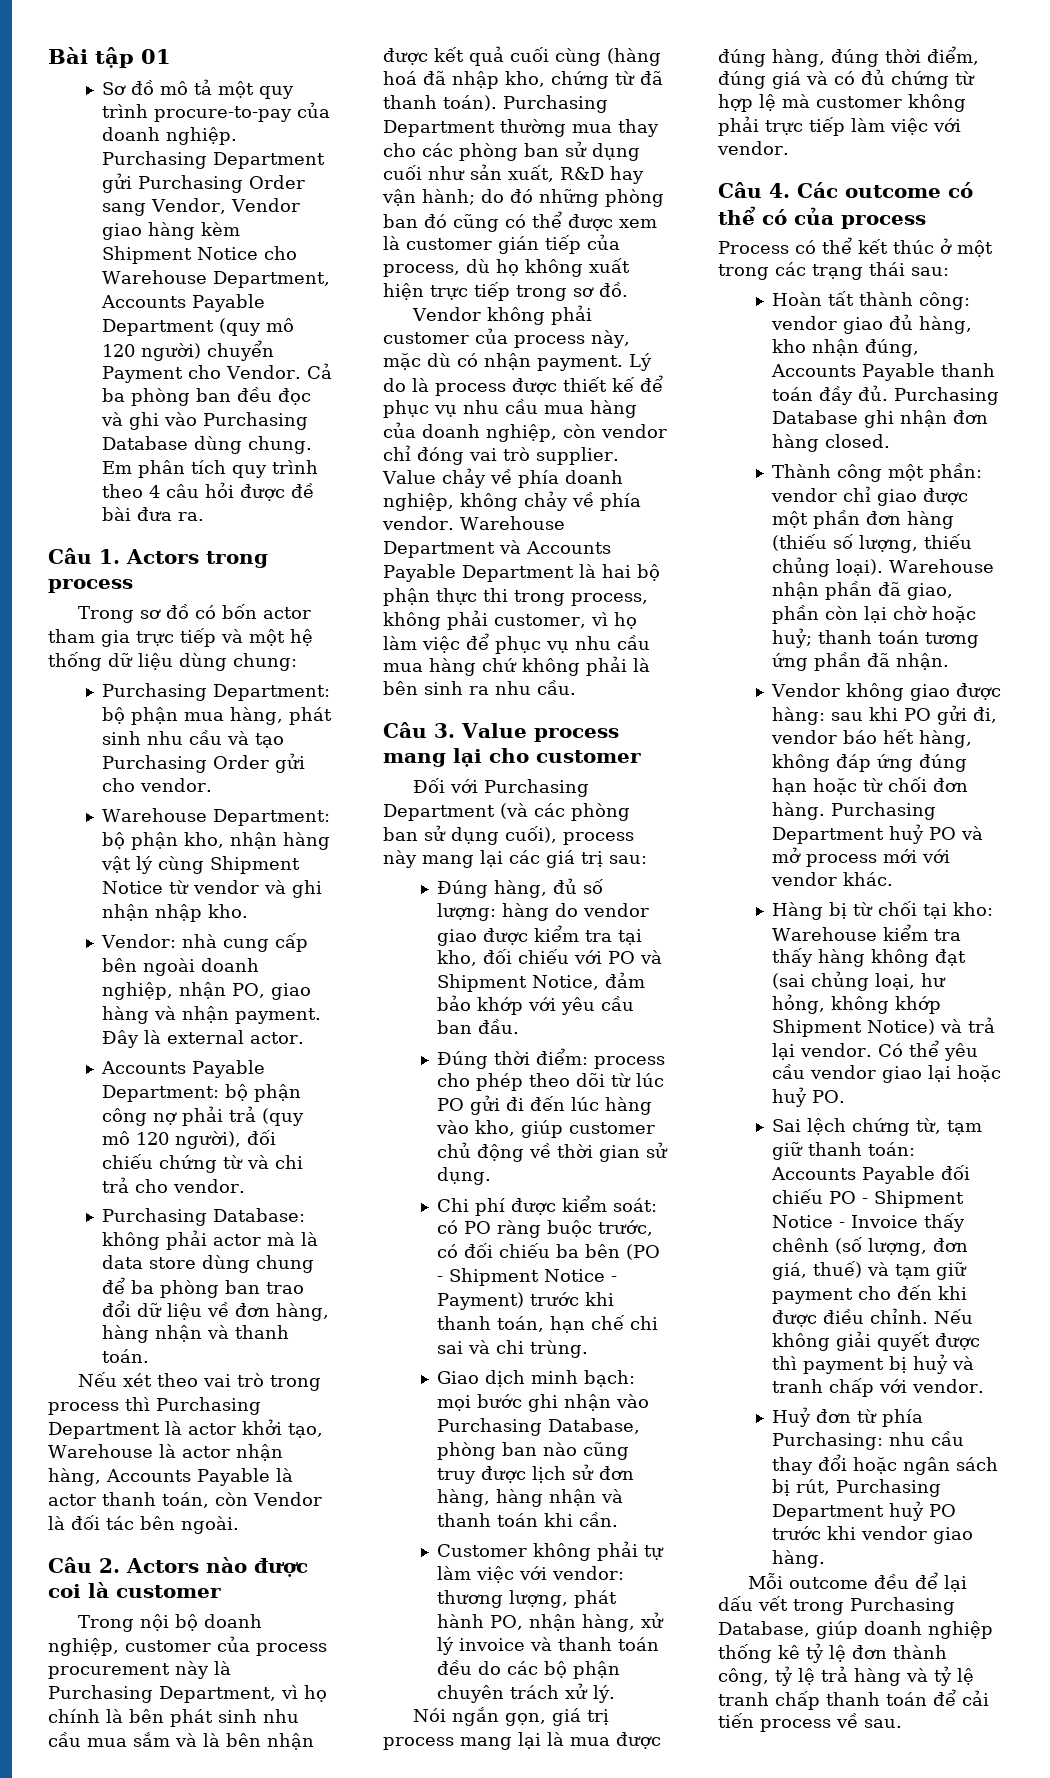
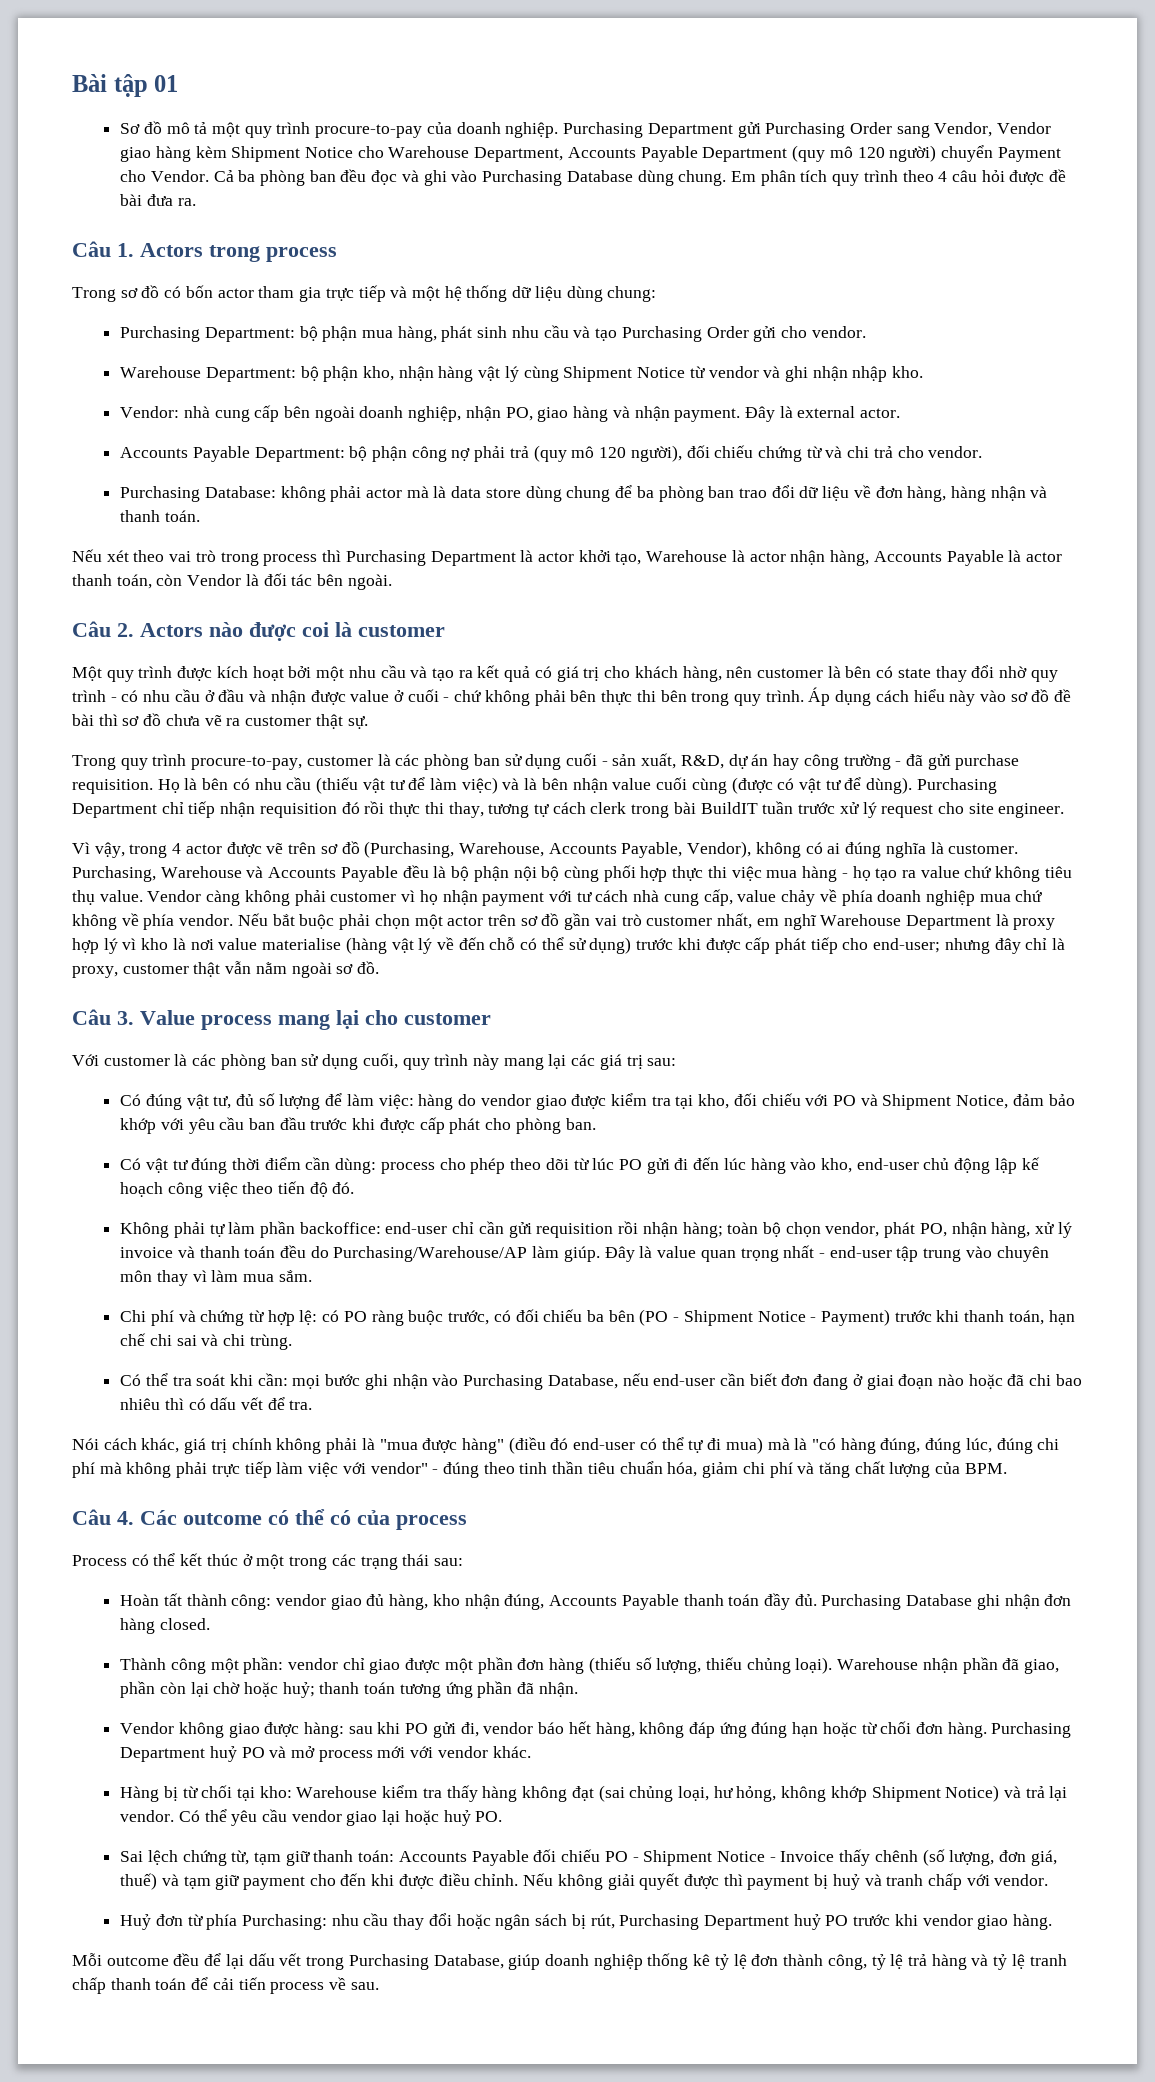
[77,1614,262,1632] [48,1636,327,1656] [48,1661,231,1679] [48,1685,327,1703] [48,1709,299,1727] [48,1732,314,1750] [383,46,661,66] [383,71,663,89] [383,95,608,113] [383,119,659,137] [383,143,416,157] Trong nội bộ doanh nghiệp, customer của process procurement này là Purchasing Department, vì họ chính là bên phát sinh nhu cầu mua sắm và là bên nhận được kết quả cuối cùng (hàng hoá đã nhập kho, chứng từ đã thanh toán). Purchasing Department thường mua thay cho -> [72,665,1058,682] [72,687,1072,706] [72,713,368,729] [72,754,391,770] Một quy trình được kích hoạt bởi một nhu cầu và tạo ra kết quả có giá trị cho khách hàng, nên customer là bên có state thay đổi nhờ quy trình - có nhu cầu ở đầu và nhận được value ở cuối - chứ không phải bên thực thi bên trong quy trình. Áp dụng cách hiểu này vào sơ đồ đề bài thì sơ đồ chưa vẽ ra customer thật sự. // Trong quy trình procure-to-pay, customer là
[428,166,465,180] như -> [601,761,608,766] -
[560,166,644,184] [382,189,664,207] [383,211,657,232] [383,234,620,254] [383,258,630,277] [383,282,628,301] [411,305,592,325] [383,328,630,348] [383,353,652,371] [383,375,663,396] [383,399,637,418] [383,422,667,442] [383,445,619,465] [382,468,623,488] [383,491,641,511] [382,516,565,530] [383,540,611,558] [383,564,660,582] [383,588,648,606] [383,610,637,630] [383,633,650,654] [383,656,650,676] [383,680,576,695] R&D hay vận hành; do đó những phòng ban đó cũng có thể được xem là customer gián tiếp của process, dù họ không xuất hiện trực tiếp trong sơ đồ. // Vendor không phải customer của process này, mặc dù có nhận payment. Lý do là process được thiết kế để phục vụ nhu cầu mua hàng của doanh nghiệp, còn vendor chỉ đóng vai trò supplier. Value chảy về phía doanh nghiệp, không chảy về phía vendor. Warehouse Department và Accounts Payable Department là hai bộ phận thực thi trong process, không phải customer, vì họ làm việc để phục vụ nhu cầu mua hàng chứ không phải là bên sinh ra nhu cầu. -> [680,754,1020,770] [72,777,997,794] [72,801,1065,818] [72,841,1019,858] [72,865,1072,882] [72,889,1043,906] [72,913,1056,930] [72,937,1066,954] [72,961,380,978] R&D, dự án hay công trường - đã gửi purchase requisition. Họ là bên có nhu cầu (thiếu vật tư để làm việc) và là bên nhận value cuối cùng (được có vật tư để dùng). Purchasing Department chỉ tiếp nhận requisition đó rồi thực thi thay, tương tự cách clerk trong bài BuildIT tuần trước xử lý request cho site engineer. // Vì vậy, trong 4 actor được vẽ trên sơ đồ (Purchasing, Warehouse, Accounts Payable, Vendor), không có ai đúng nghĩa là customer. Purchasing, Warehouse và Accounts Payable đều là bộ phận nội bộ cùng phối hợp thực thi việc mua hàng - họ tạo ra value chứ không tiêu thụ value. Vendor càng không phải customer vì họ nhận payment với tư cách nhà cung cấp, value chảy về phía doanh nghiệp mua chứ không về phía vendor. Nếu bắt buộc phải chọn một actor trên sơ đồ gần vai trò customer nhất, em nghĩ Warehouse Department là proxy hợp lý vì kho là nơi value materialise (hàng vật lý về đến chỗ có thể sử dụng) trước khi được cấp phát tiếp cho end-user; nhưng đây chỉ là proxy, customer thật vẫn nằm ngoài sơ đồ.
[412,778,589,797] [383,803,630,821] [383,825,634,845] Đối với Purchasing Department (và các phòng ban sử dụng cuối), process -> [72,1053,469,1070] Với customer là các phòng ban sử dụng cuối, quy trình
[436,878,603,898] [436,903,496,921] Đúng hàng, đủ số lượng: -> [120,1093,414,1110] Có đúng vật tư, đủ số lượng để làm việc:
[477,1019,519,1034] [436,1048,588,1069] đầu. // Đúng thời điểm: -> [279,1117,596,1134] [120,1157,377,1174] đầu trước khi được cấp phát cho phòng ban. // Có vật tư đúng thời điểm cần dùng:
[520,1120,655,1138] [436,1142,668,1162] [436,1167,491,1185] [436,1195,657,1216] giúp customer chủ động về thời gian sử dụng. // Chi phí được kiểm soát: -> [856,1157,1040,1174] [120,1181,355,1198] [120,1221,1072,1238] [120,1245,1049,1262] [120,1270,312,1286] [120,1310,318,1326] end-user chủ động lập kế hoạch công việc theo tiến độ đó. // Không phải tự làm phần backoffice: end-user chỉ cần gửi requisition rồi nhận hàng; toàn bộ chọn vendor, phát PO, nhận hàng, xử lý invoice và thanh toán đều do Purchasing/Warehouse/AP làm giúp. Đây là value quan trọng nhất - end-user tập trung vào chuyên môn thay vì làm mua sắm. // Chi phí và chứng từ hợp lệ:
[436,1370,635,1387] Giao dịch minh bạch: -> [120,1373,288,1386] Có thể tra soát khi cần:
[436,1442,629,1460] [436,1464,634,1484] [436,1489,623,1507] [436,1512,618,1527] [436,1541,664,1561] [436,1566,624,1583] [436,1590,617,1608] [436,1612,664,1632] [436,1637,659,1655] [436,1660,620,1679] [436,1683,615,1703] [412,1707,609,1726] [383,1732,661,1750] [718,46,979,67] [718,69,975,89] [718,94,902,112] phòng ban nào cũng truy được lịch sử đơn hàng, hàng nhận và thanh toán khi cần. // Customer không phải tự làm việc với vendor: thương lượng, phát hành PO, nhận hàng, xử lý invoice và thanh toán đều do các bộ phận chuyên trách xử lý. // Nói ngắn gọn, giá trị process mang lại là mua được đúng hàng, đúng thời điểm, đúng giá và có đủ chứng từ hợp lệ mà customer -> [622,1373,1082,1390] [120,1397,313,1410] [72,1437,1060,1454] [72,1462,122,1478] nếu end-user cần biết đơn đang ở giai đoạn nào hoặc đã chi bao nhiêu thì có dấu vết để tra. // Nói cách khác, giá trị chính không phải là "mua được hàng" (điều đó end-user có thể tự đi mua) mà là "có hàng đúng, đúng lúc, đúng chi phí mà
[717,141,789,155] vendor. -> [370,1461,1007,1478] vendor" - đúng theo tinh thần tiêu chuẩn hóa, giảm chi phí và tăng chất lượng của BPM.

